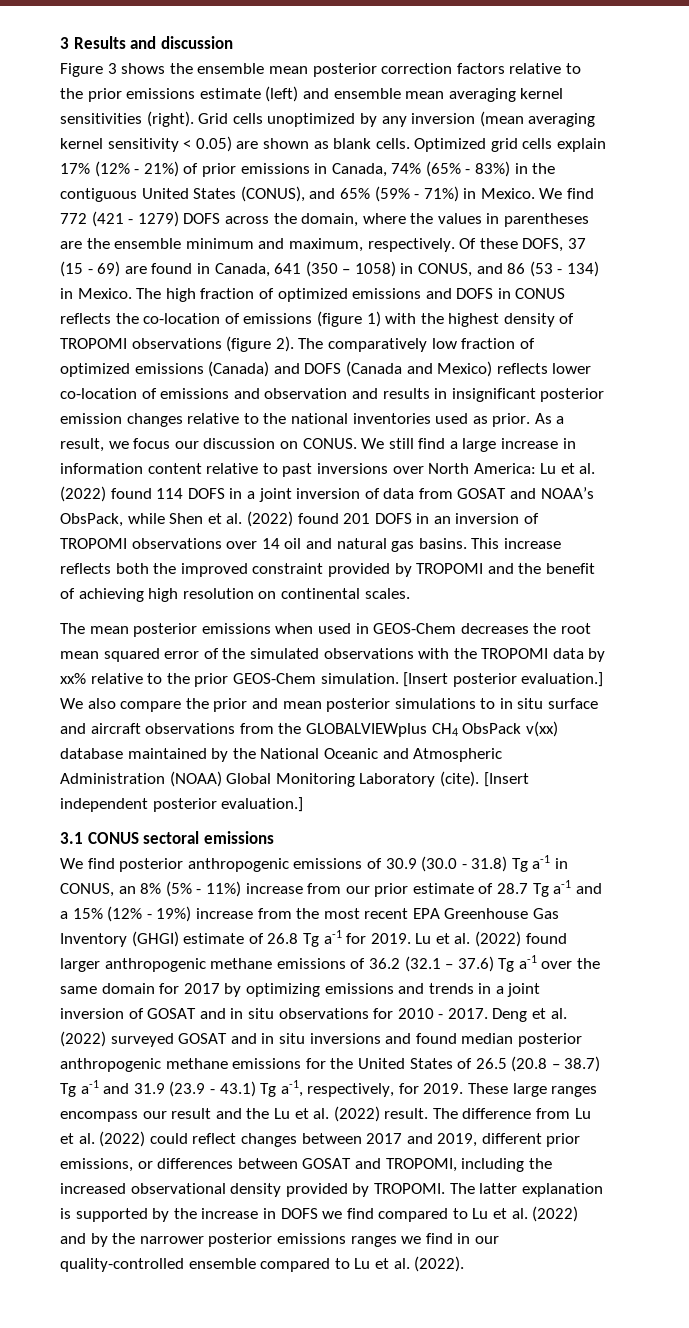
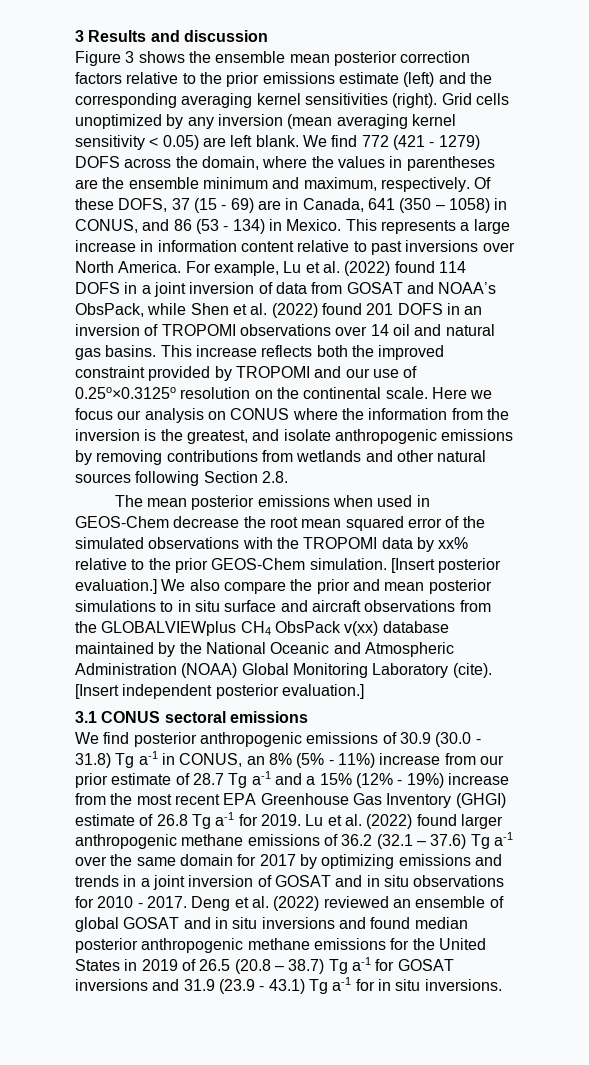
[333,88,445,99] ensemble mean -> [469,72,492,84] [75,93,177,108] the corresponding
[262,138,607,152] [60,161,556,177] [60,186,535,202] shown as blank cells. Optimized grid cells explain 17% (12% - 21%) of prior emissions in Canada, 74% (65% - 83%) in the contiguous United States (CONUS), and 65% (59% - 71%) in Mexico. -> [230,135,299,147] left blank.
[151,263,193,274] found -> (281, 205) none
[136,288,566,302] [60,311,575,327] [60,336,535,352] [60,361,592,377] [60,388,605,402] [60,413,565,427] [60,438,446,452] The high fraction of optimized emissions and DOFS in CONUS reflects the co-location of emissions (figure 1) with the highest density of TROPOMI observations (figure 2). The comparatively low fraction of optimized emissions (Canada) and DOFS (Canada and Mexico) reflects lower co-location of emissions and observation and results in insignificant posterior emission changes relative to the national inventories used as prior. As a result, we focus our discussion on CONUS. We still find -> [345,219,456,234] This represents
[473,463,536,474] America: -> [118,261,279,276] America. For example,
[518,563,595,574] [60,588,410,602] the benefit of achieving high resolution on continental scales. -> [345,366,418,378] [75,387,493,399] [75,408,509,423] [75,429,514,444] [75,450,487,465] [75,471,288,486] our use of 0.25o×0.3125o resolution on the continental scale. Here we focus our analysis on CONUS where the information from the inversion is the greatest, and isolate anthropogenic emissions by removing contributions from wetlands and other natural sources following Section 2.8.
[460,623,529,634] decreases -> [173,516,240,528] decrease
[110,1033,174,1047] surveyed -> [323,896,504,908] [75,917,119,932] reviewed an ensemble of global
(453, 1063) none -> [124,959,178,971] in 2019
(99, 1087) none -> [375,959,454,971] [75,979,148,991] for GOSAT inversions
[280,1080,598,1097] [60,1106,591,1122] [60,1131,581,1147] [60,1158,552,1172] [60,1183,603,1197] [60,1206,579,1222] [60,1233,499,1247] [60,1256,465,1272] a-1, respectively, for 2019. These large ranges encompass our result and the Lu et al. (2022) result. The difference from Lu et al. (2022) could reflect changes between 2017 and 2019, different prior emissions, or differences between GOSAT and TROPOMI, including the increased observational density provided by TROPOMI. The latter explanation is supported by the increase in DOFS we find compared to Lu et al. (2022) and by the narrower posterior emissions ranges we find in our quality-controlled ensemble compared to Lu et al. (2022). -> [332,977,502,991] a-1 for in situ inversions.

